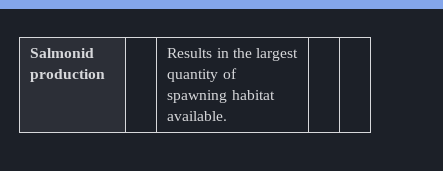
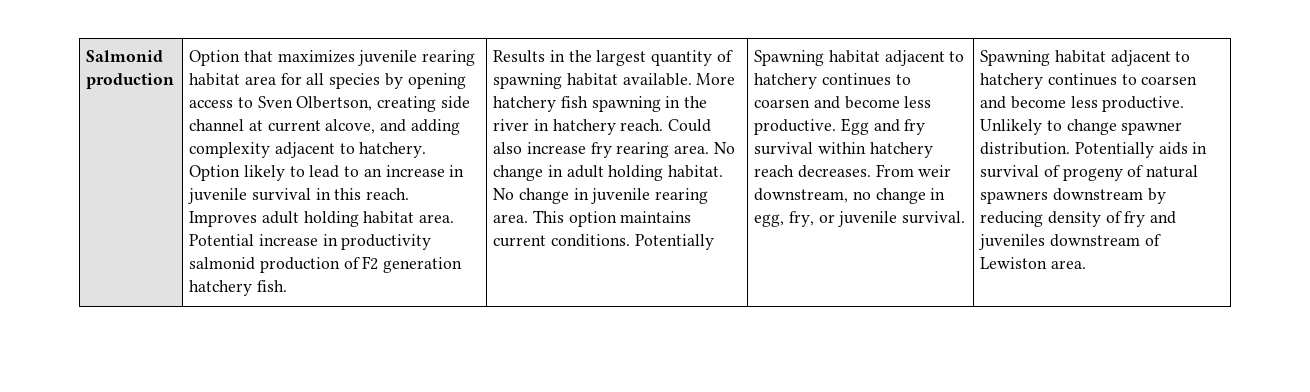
(106, 75) none -> [189,50,476,66] [189,73,466,89] [189,96,470,112] [189,119,460,135] [189,142,427,158] [189,165,465,181] [188,188,410,204] [189,211,455,227] [189,234,432,250] [189,256,463,273] [189,280,287,296] Option that maximizes juvenile rearing habitat area for all species by opening access to Sven Olbertson, creating side channel at current alcove, and adding complexity adjacent to hatchery. Option likely to lead to an increase in juvenile survival in this reach. Improves adult holding habitat area. Potential increase in productivity salmonid production of F2 generation hatchery fish.
(228, 116) | | -> [696,73,736,85] [493,96,708,112] [493,119,712,135] [493,142,735,158] [493,165,724,181] [493,188,709,204] [493,210,692,227] [493,234,714,250] [754,50,965,66] [754,73,911,89] [754,96,932,109] [754,118,926,135] [754,142,933,158] [754,164,952,178] [754,188,946,204] [754,211,966,227] [980,50,1191,66] [980,73,1198,89] [980,96,1185,112] [980,119,1183,135] [980,142,1208,158] [980,165,1199,181] [980,188,1166,204] [980,211,1177,227] [979,234,1161,250] [980,257,1086,269] More hatchery fish spawning in the river in hatchery reach. Could also increase fry rearing area. No change in adult holding habitat. No change in juvenile rearing area. This option maintains current conditions. Potentially | Spawning habitat adjacent to hatchery continues to coarsen and become less productive. Egg and fry survival within hatchery reach decreases. From weir downstream, no change in egg, fry, or juvenile survival. | Spawning habitat adjacent to hatchery continues to coarsen and become less productive. Unlikely to change spawner distribution. Potentially aids in survival of progeny of natural spawners downstream by reducing density of fry and juveniles downstream of Lewiston area.

